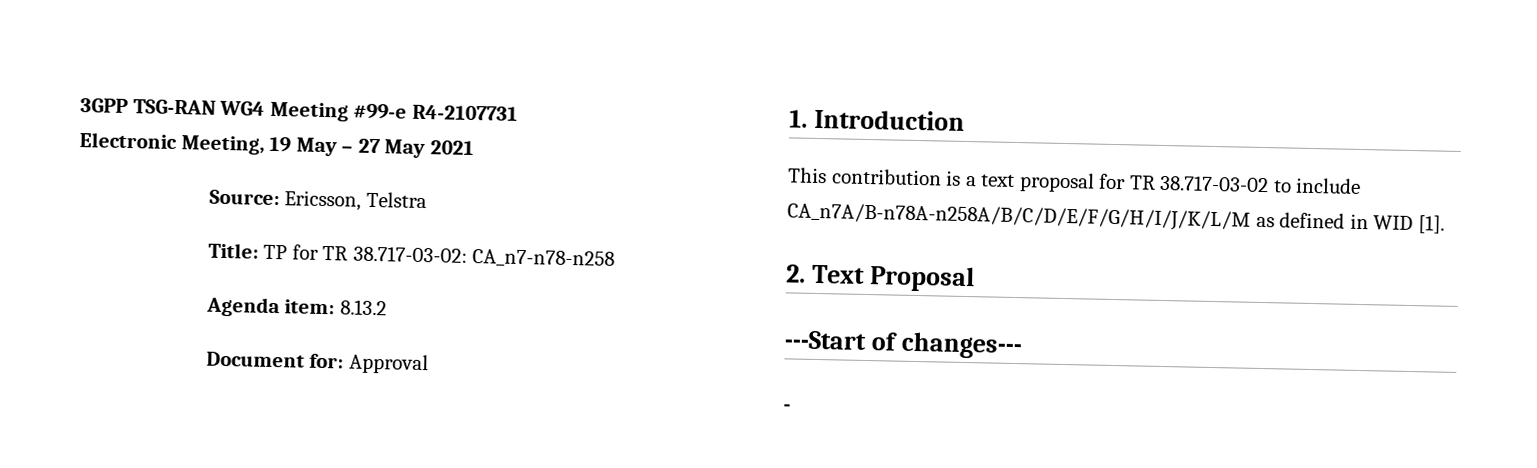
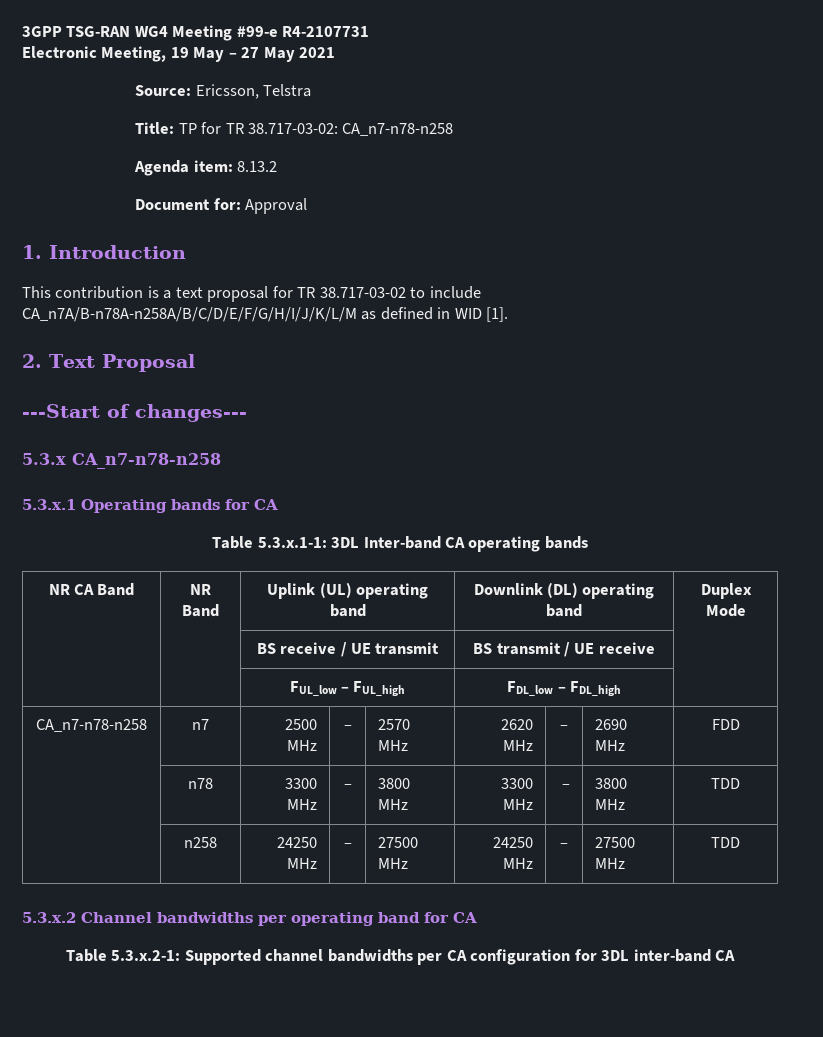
[783,403,791,412] - -> [22,453,221,469] [22,499,278,513] [212,536,588,552] [48,583,135,596] [190,584,211,595] [182,604,219,617] [267,582,428,599] [329,604,366,617] [473,582,655,599] [546,604,582,617] [700,583,752,599] [705,604,746,617] [256,642,440,657] [473,642,655,657] [289,681,406,697] [507,681,621,697] [36,719,147,732] [192,719,209,730] [284,719,317,730] [286,740,317,751] [343,725,352,730] [378,719,411,730] [378,740,409,751] [500,719,533,730] [502,740,533,751] [560,725,568,730] [595,719,628,730] [595,740,626,751] [711,719,740,730] [188,778,213,789] [284,778,317,789] [286,799,317,810] [343,784,352,789] [378,778,411,789] [378,799,409,810] [500,778,533,789] [502,799,533,810] [561,784,570,789] [595,778,628,789] [595,799,626,810] [711,778,740,789] [184,837,217,848] [276,837,317,848] [286,858,317,869] [343,843,352,848] [378,837,419,848] [378,858,409,869] [492,837,533,848] [502,858,533,869] [560,843,568,848] [595,837,636,848] [595,858,626,869] [711,837,740,848] [22,912,477,926] [65,949,736,965] 5.3.x CA_n7-n78-n258 // 5.3.x.1 Operating bands for CA // Table 5.3.x.1-1: 3DL Inter-band CA operating bands // NR CA Band | NR Band | Uplink (UL) operating band | Downlink (DL) operating band | Duplex Mode // | | BS receive / UE transmit | BS transmit / UE receive | // | | FUL_low – FUL_high | FDL_low – FDL_high | // CA_n7-n78-n258 | n7 | 2500 MHz | – | 2570 MHz | 2620 MHz | – | 2690 MHz | FDD // | n78 | 3300 MHz | – | 3800 MHz | 3300 MHz | – | 3800 MHz | TDD // | n258 | 24250 MHz | – | 27500 MHz | 24250 MHz | – | 27500 MHz | TDD // 5.3.x.2 Channel bandwidths per operating band for CA // Table 5.3.x.2-1: Supported channel bandwidths per CA configuration for 3DL inter-band CA

